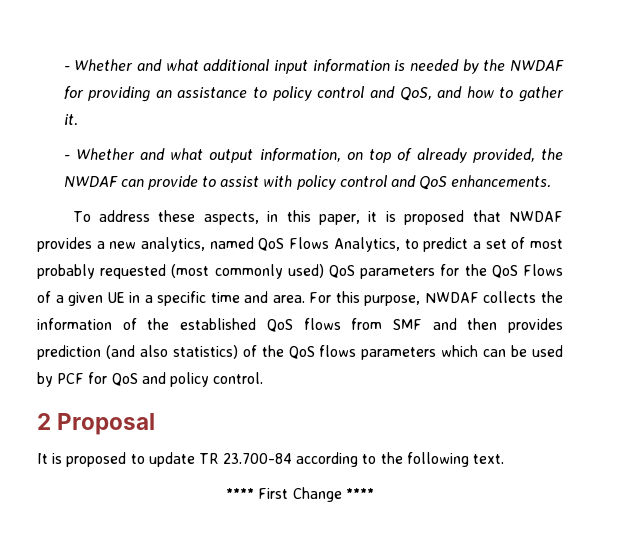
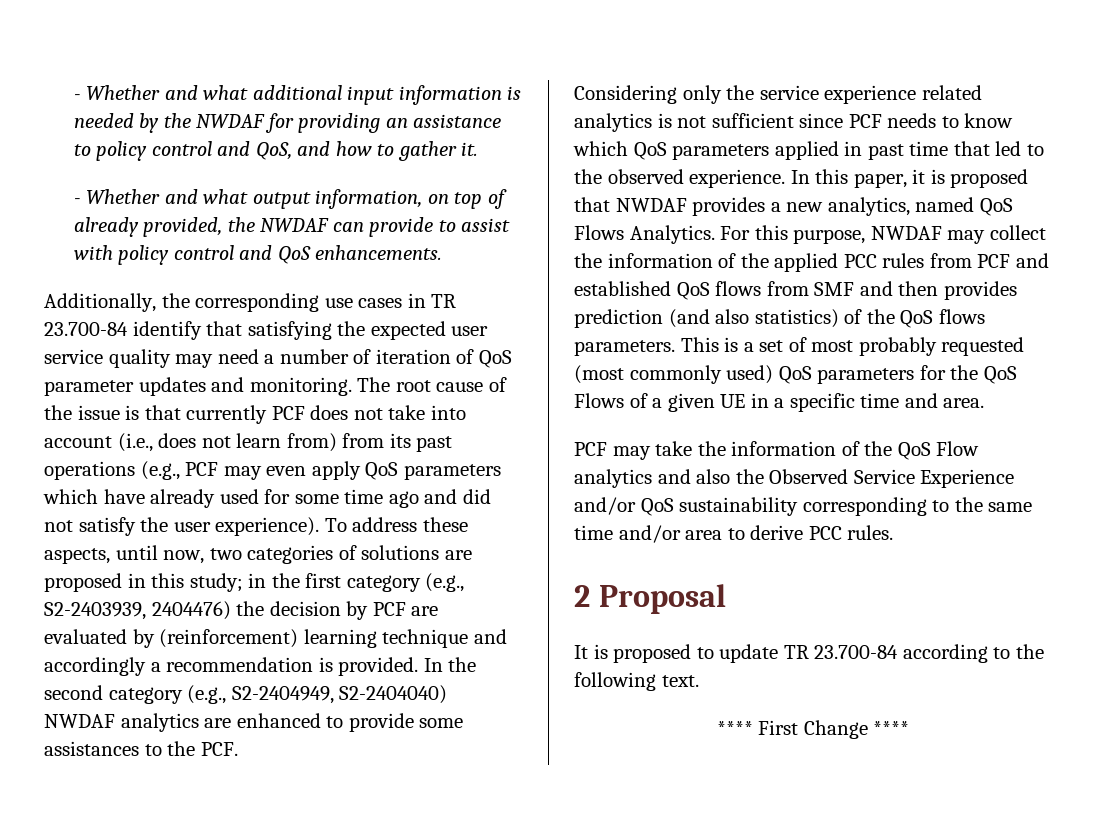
[72,210,279,225] To address these aspects, in -> [44,293,457,312] [44,321,489,340] [44,349,512,368] [44,377,507,396] [44,405,466,424] [44,433,453,452] [44,461,501,480] [43,489,491,508] [44,517,468,536] [44,545,472,564] [44,573,465,592] [44,601,439,620] [44,629,507,648] [44,657,477,676] [44,685,448,704] [44,713,464,732] [44,741,238,756] [574,85,982,104] [574,113,1014,132] [573,141,1044,160] [574,169,810,188] Additionally, the corresponding use cases in TR 23.700-84 identify that satisfying the expected user service quality may need a number of iteration of QoS parameter updates and monitoring. The root cause of the issue is that currently PCF does not take into account (i.e., does not learn from) from its past operations (e.g., PCF may even apply QoS parameters which have already used for some time ago and did not satisfy the user experience). To address these aspects, until now, two categories of solutions are proposed in this study; in the first category (e.g., S2-2403939, 2404476) the decision by PCF are evaluated by (reinforcement) learning technique and accordingly a recommendation is provided. In the second category (e.g., S2-2404949, S2-2404040) NWDAF analytics are enhanced to provide some assistances to the PCF. // Considering only the service experience related analytics is not sufficient since PCF needs to know which QoS parameters applied in past time that led to the observed experience. In
[333,237,469,252] Analytics, to predict -> [629,225,1046,244] [574,253,1049,272] [574,281,1017,300] [574,309,985,328] [574,337,739,356] Analytics. For this purpose, NWDAF may collect the information of the applied PCC rules from PCF and established QoS flows from SMF and then provides prediction (and also statistics) of the QoS flows parameters. This is
[309,291,564,306] [37,318,563,333] [37,345,564,360] [37,372,264,387] For this purpose, NWDAF collects the information of the established QoS flows from SMF and then provides prediction (and also statistics) of the QoS flows parameters which can be used by PCF for QoS and policy control. -> [574,441,980,460] [574,469,1015,488] [574,497,1033,516] [574,525,894,543] // PCF may take the information of the QoS Flow analytics and also the Observed Service Experience and/or QoS sustainability corresponding to the same time and/or area to derive PCC rules.

